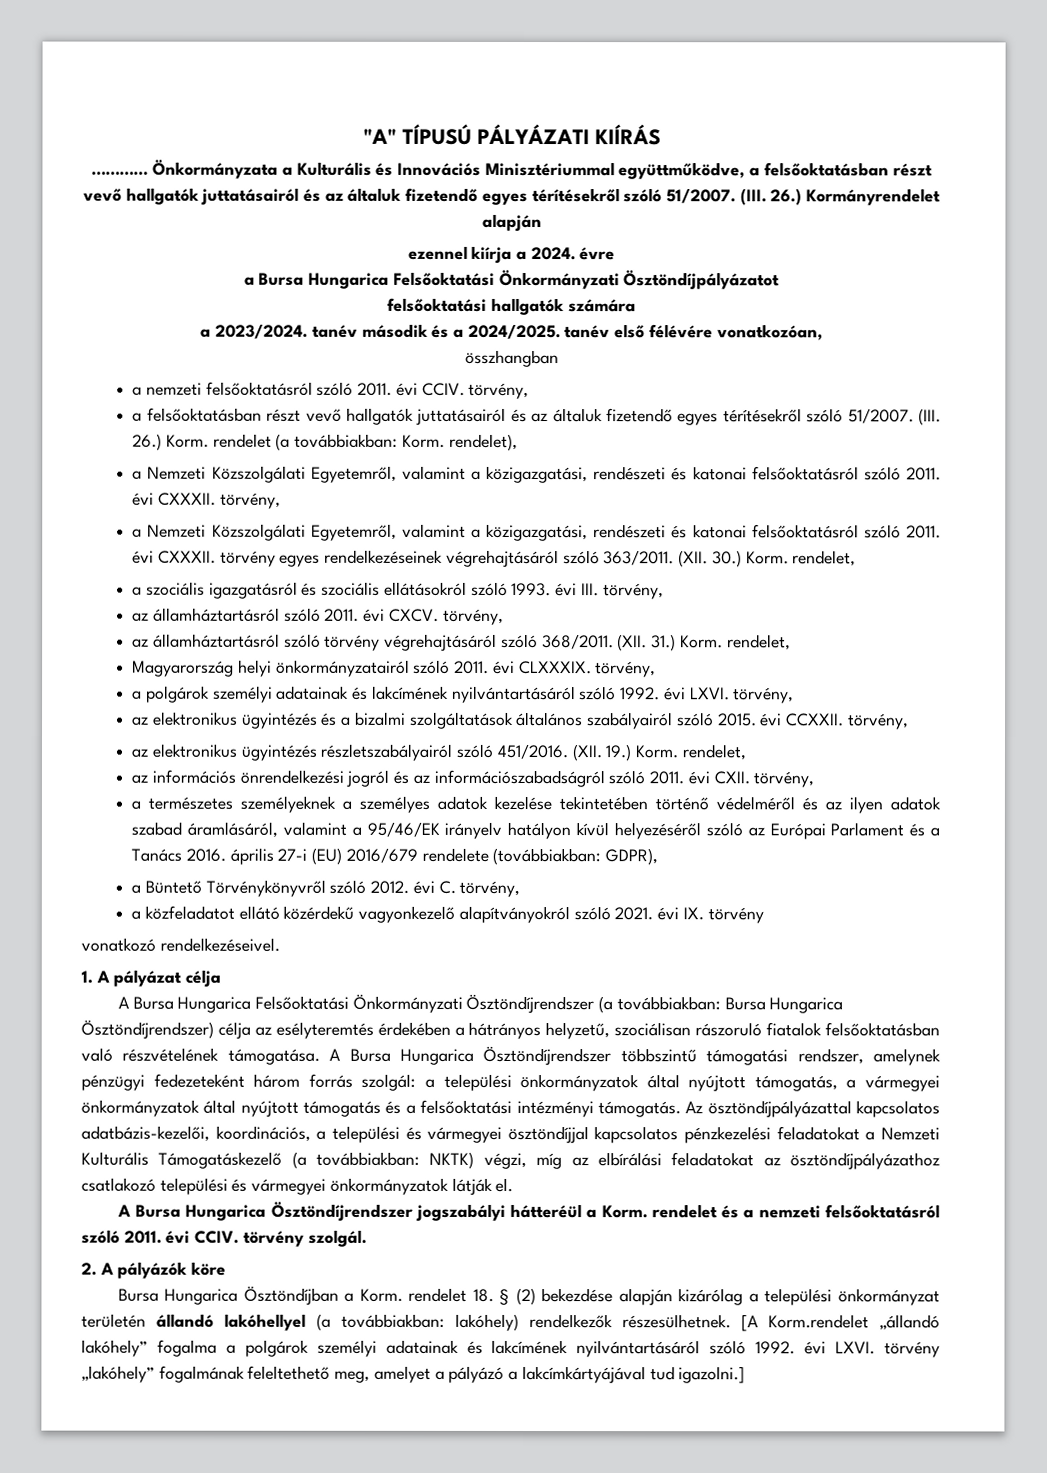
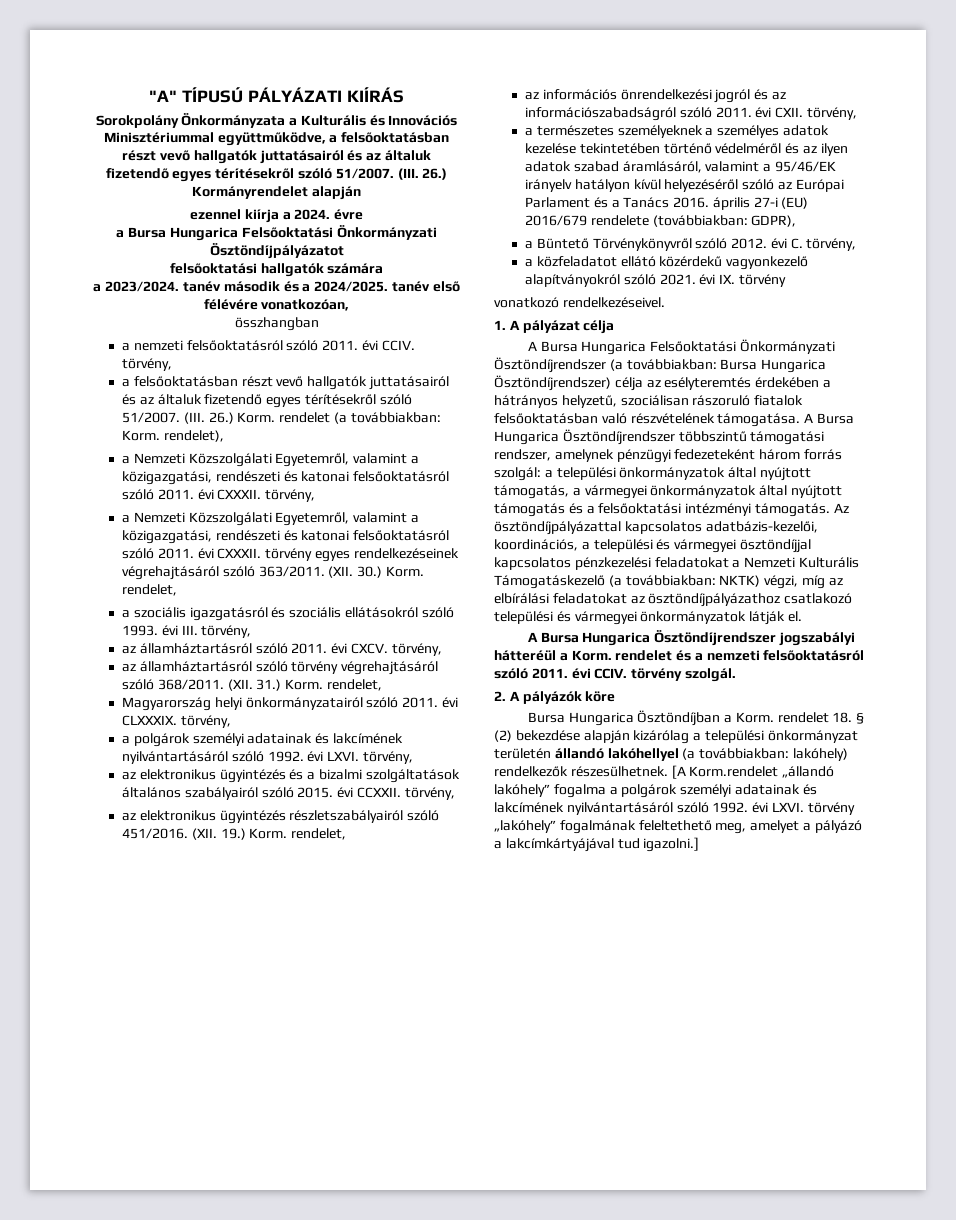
[91,171,149,176] ………… -> [95,115,179,128] Sorokpolány

